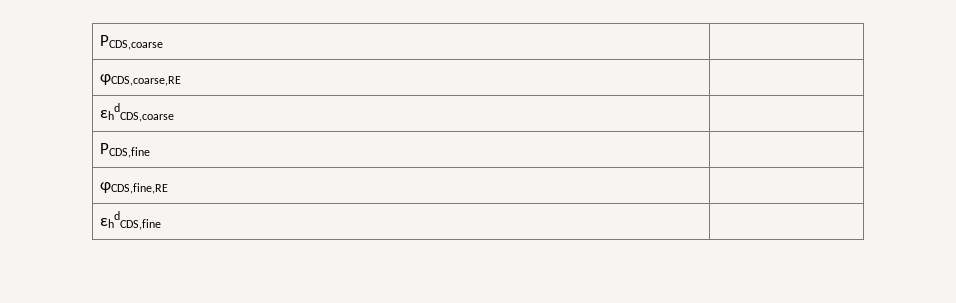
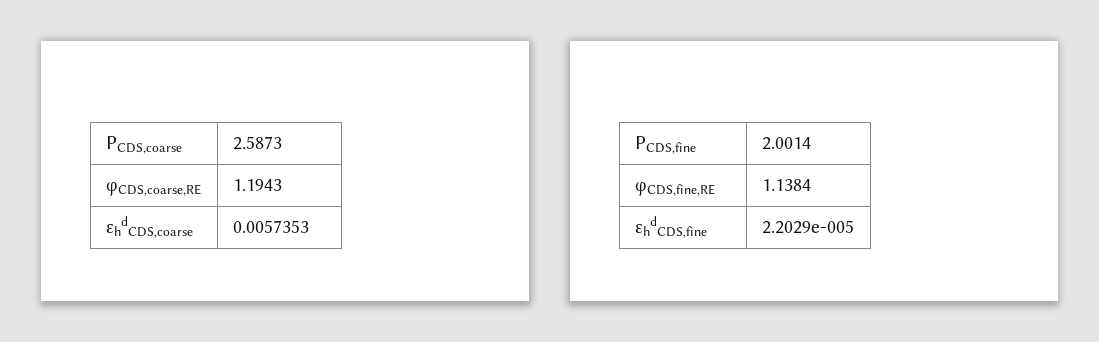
(163, 42) none -> [232,136,282,150] 2.5873
(181, 80) none -> [232,179,282,191] 1.1943
(174, 112) none -> [232,220,309,233] 0.0057353
(150, 150) none -> [761,137,811,150] 2.0014
(168, 188) none -> [761,179,811,191] 1.1384
(161, 220) none -> [761,220,854,234] 2.2029e-005

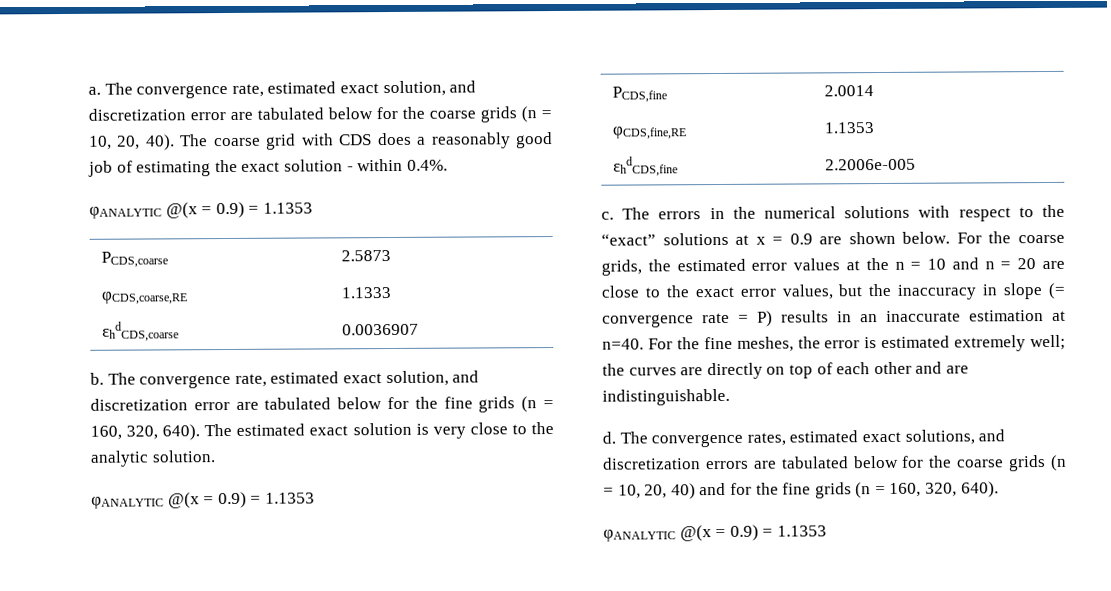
(105, 145) none -> [88,80,477,99] [88,106,552,123] [89,132,553,151] [88,158,448,177] [89,201,313,219] a. The convergence rate, estimated exact solution, and discretization error are tabulated below for the coarse grids (n = 10, 20, 40). The coarse grid with CDS does a reasonably good job of estimating the exact solution - within 0.4%. // φANALYTIC @(x = 0.9) = 1.1353 //
[232,179,282,191] 1.1943 -> [341,286,393,299] 1.1333
[232,220,309,233] 0.0057353 -> [342,323,420,336] [90,370,480,389] [90,396,554,413] [90,422,554,441] [90,450,216,467] [91,491,315,509] 0.0036907 // b. The convergence rate, estimated exact solution, and discretization error are tabulated below for the fine grids (n = 160, 320, 640). The estimated exact solution is very close to the analytic solution. // φANALYTIC @(x = 0.9) = 1.1353
[761,179,811,191] 1.1384 -> [824,122,876,134] 1.1353
[761,220,854,234] 2.2029e-005 -> [825,158,917,171] [601,204,1065,222] [601,231,1065,246] [601,257,1065,276] [601,282,1066,300] [602,310,1066,328] [602,334,1066,352] [602,361,969,380] [602,388,730,406] [602,429,1006,448] [602,454,1067,472] [603,481,999,500] [603,524,827,542] 2.2006e-005 // c. The errors in the numerical solutions with respect to the “exact” solutions at x = 0.9 are shown below. For the coarse grids, the estimated error values at the n = 10 and n = 20 are close to the exact error values, but the inaccuracy in slope (= convergence rate = P) results in an inaccurate estimation at n=40. For the fine meshes, the error is estimated extremely well; the curves are directly on top of each other and are indistinguishable. // d. The convergence rates, estimated exact solutions, and discretization errors are tabulated below for the coarse grids (n = 10, 20, 40) and for the fine grids (n = 160, 320, 640). // φANALYTIC @(x = 0.9) = 1.1353

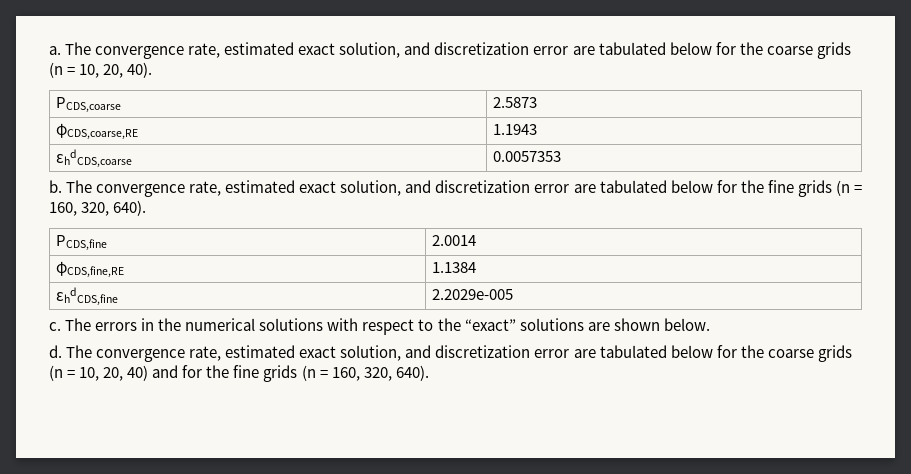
[180,132,553,150] [88,158,448,177] [89,201,313,219] The coarse grid with CDS does a reasonably good job of estimating the exact solution - within 0.4%. // φANALYTIC @(x = 0.9) = 1.1353 -> (153, 70) none
[341,286,393,299] 1.1333 -> [492,124,537,135] 1.1943
[342,323,420,336] 0.0036907 -> [492,151,561,162] 0.0057353
[204,422,554,439] [90,450,216,467] [91,491,315,509] The estimated exact solution is very close to the analytic solution. // φANALYTIC @(x = 0.9) = 1.1353 -> (147, 208) none
[824,122,876,134] 1.1353 -> [431,262,476,273] 1.1384
[825,158,917,171] 2.2006e-005 -> [431,289,513,300] 2.2029e-005
[735,233,813,245] at x = 0.9 -> (584, 324) none
[956,231,1065,244] [601,257,1065,276] [601,282,1066,300] [602,310,1066,328] [602,334,1066,352] [602,361,969,380] [602,388,730,406] For the coarse grids, the estimated error values at the n = 10 and n = 20 are close to the exact error values, but the inaccuracy in slope (= convergence rate = P) results in an inaccurate estimation at n=40. For the fine meshes, the error is estimated extremely well; the curves are directly on top of each other and are indistinguishable. -> (710, 324) none
[746,429,1006,446] [602,457,749,470] rates, estimated exact solutions, and discretization errors -> [189,345,570,361] rate, estimated exact solution, and discretization error
[603,524,827,542] // φANALYTIC @(x = 0.9) = 1.1353 -> (429, 373) none

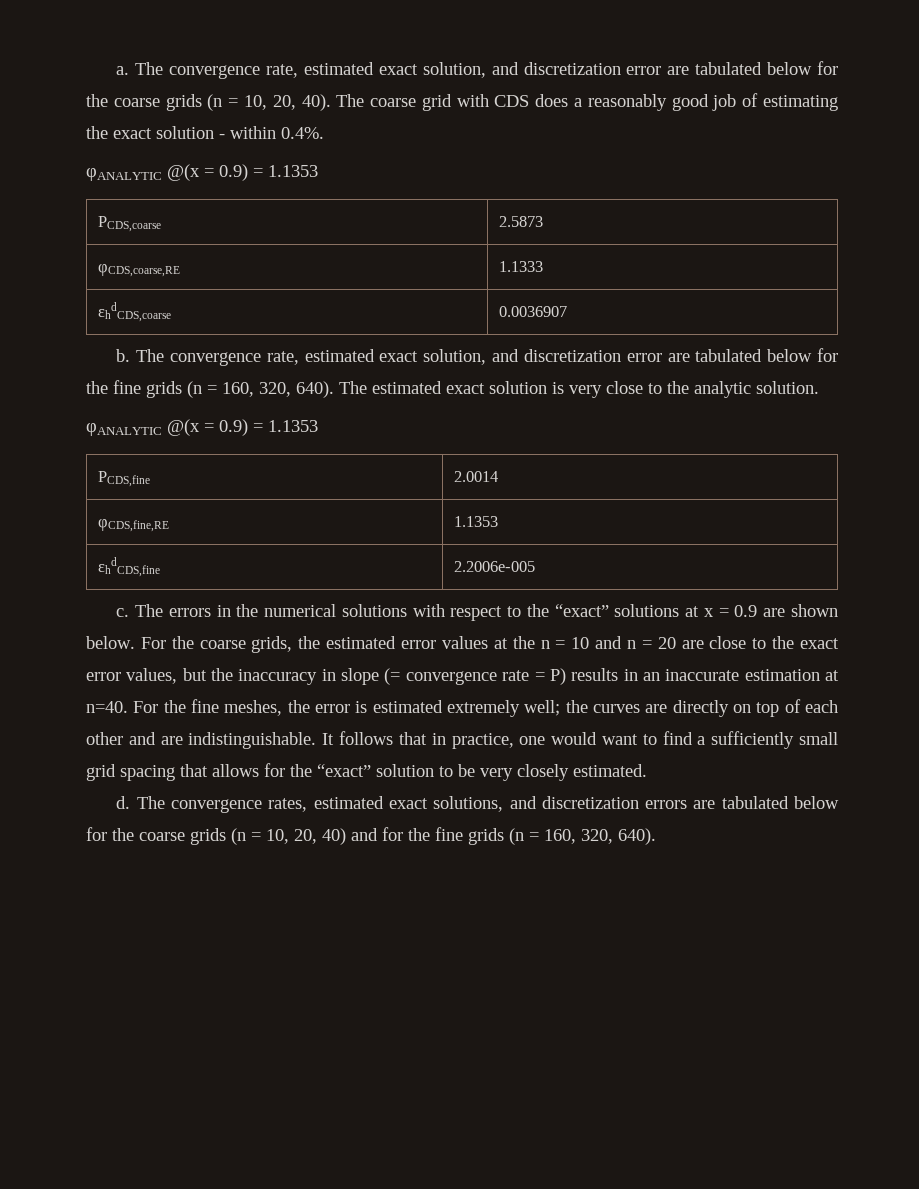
(153, 70) none -> [336,93,838,111] [86,126,324,139] [86,164,318,181] The coarse grid with CDS does a reasonably good job of estimating the exact solution - within 0.4%. // φANALYTIC @(x = 0.9) = 1.1353
[492,124,537,135] 1.1943 -> [498,261,543,272] 1.1333
[492,151,561,162] 0.0057353 -> [498,306,567,317] 0.0036907
(147, 208) none -> [339,381,819,398] [86,419,318,436] The estimated exact solution is very close to the analytic solution. // φANALYTIC @(x = 0.9) = 1.1353
[431,262,476,273] 1.1384 -> [453,516,498,527] 1.1353
[431,289,513,300] 2.2029e-005 -> [453,561,535,572] 2.2006e-005
(584, 324) none -> [685,605,758,617] at x = 0.9
(710, 324) none -> [140,636,840,653] [86,668,840,685] [86,699,839,717] [86,731,838,749] [86,763,647,781] For the coarse grids, the estimated error values at the n = 10 and n = 20 are close to the exact error values, but the inaccuracy in slope (= convergence rate = P) results in an inaccurate estimation at n=40. For the fine meshes, the error is estimated extremely well; the curves are directly on top of each other and are indistinguishable. It follows that in practice, one would want to find a sufficiently small grid spacing that allows for the “exact” solution to be very closely estimated.
[189,345,570,361] rate, estimated exact solution, and discretization error -> [268,796,688,812] rates, estimated exact solutions, and discretization errors

